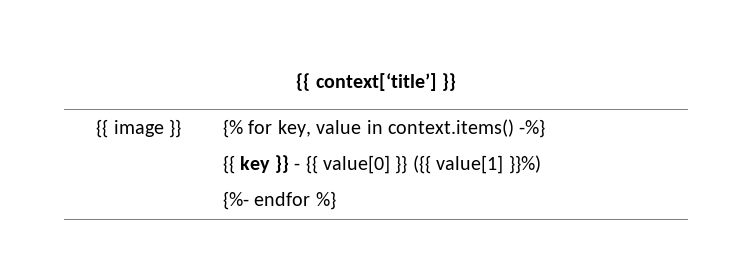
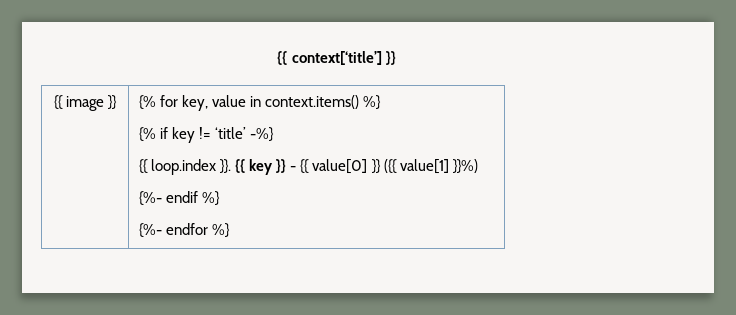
(514, 128) none -> [363,95,382,110] [139,127,247,143] %} // {% if key != ‘title’
(235, 164) none -> [151,159,246,175] loop.index }}. {{
(541, 164) none -> [139,191,221,206] // {%- endif %}

